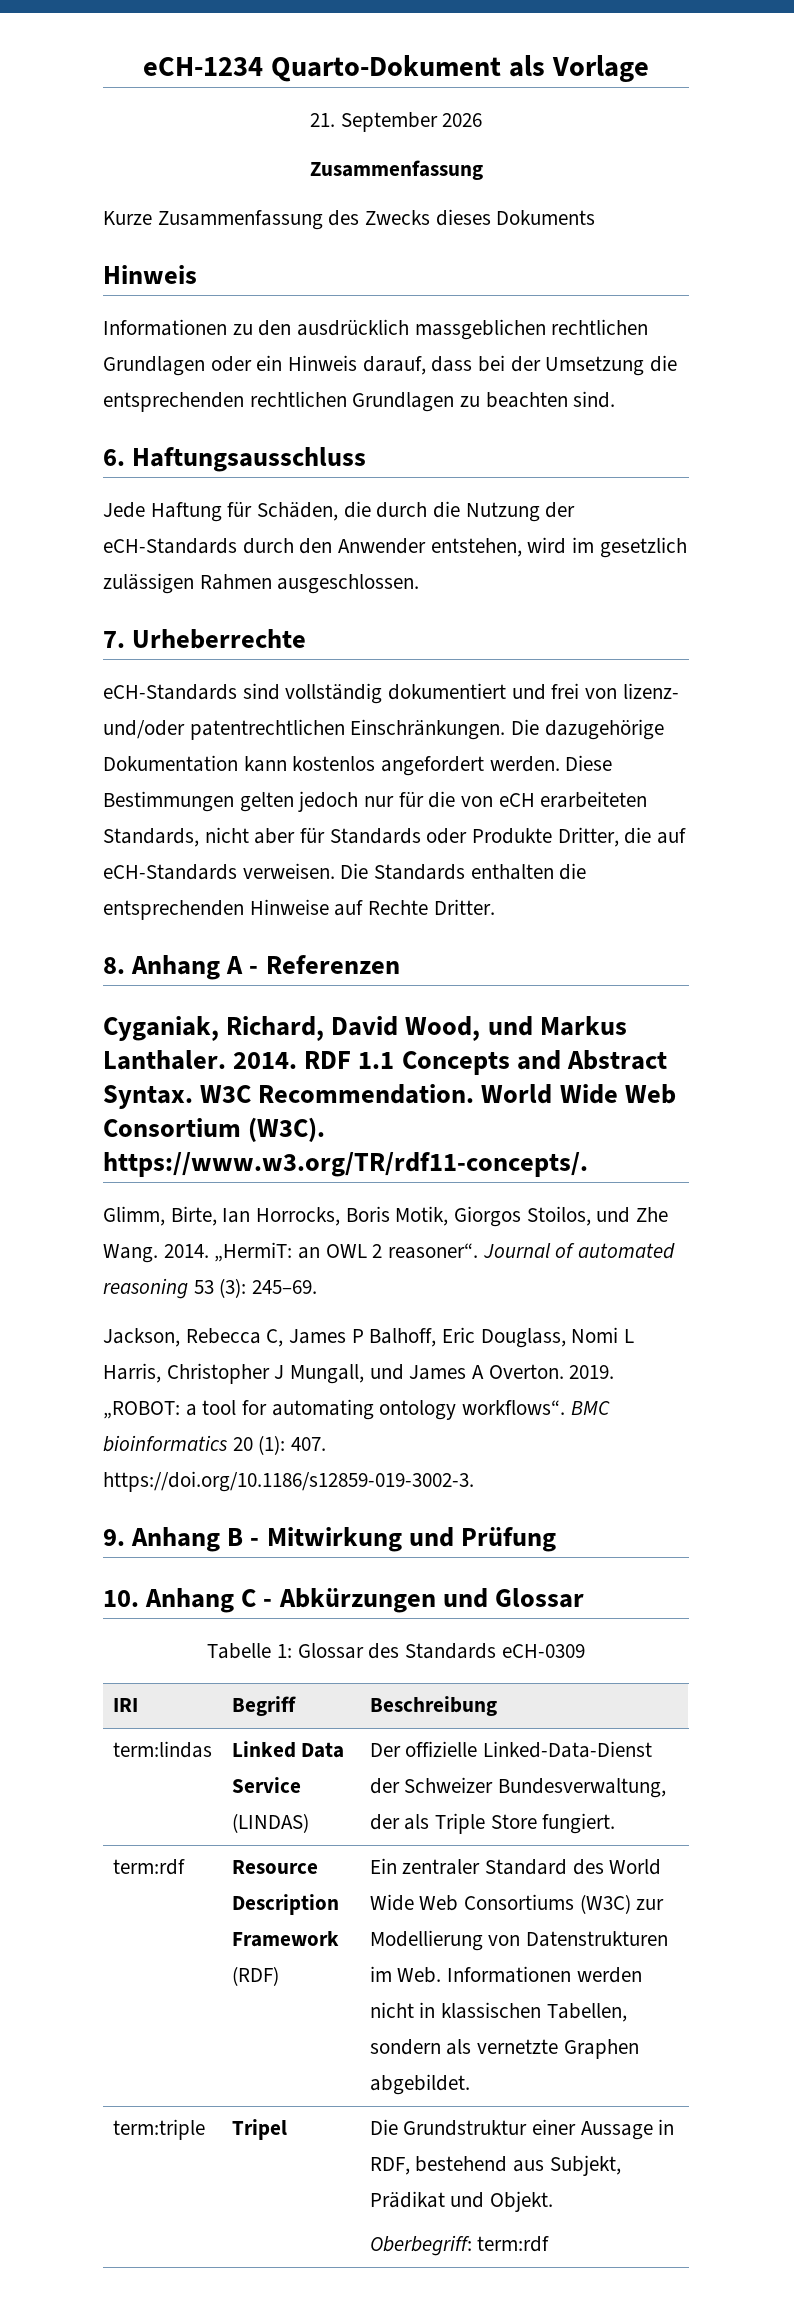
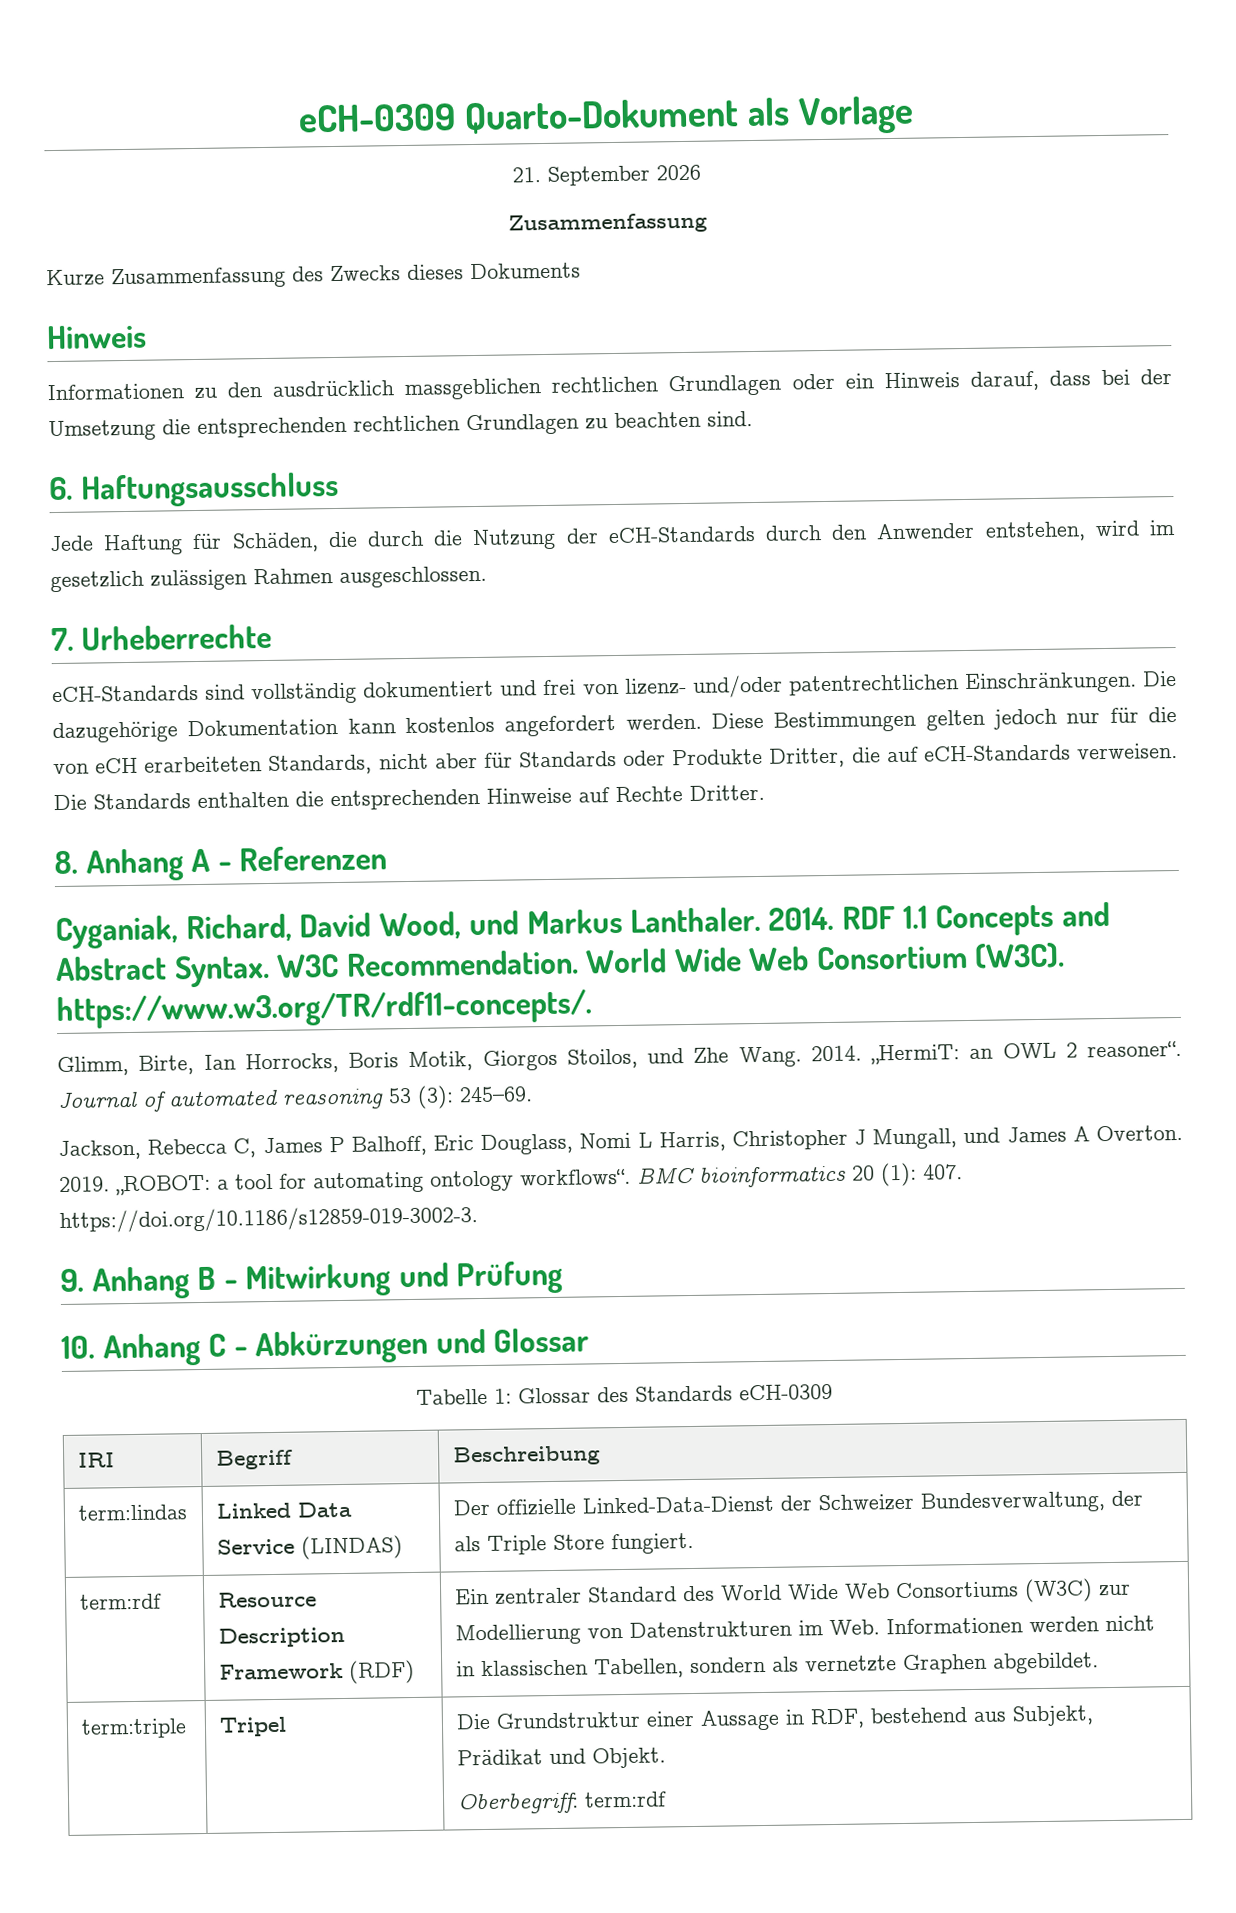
[143,57,264,76] eCH-1234 -> [298,103,457,133] eCH-0309

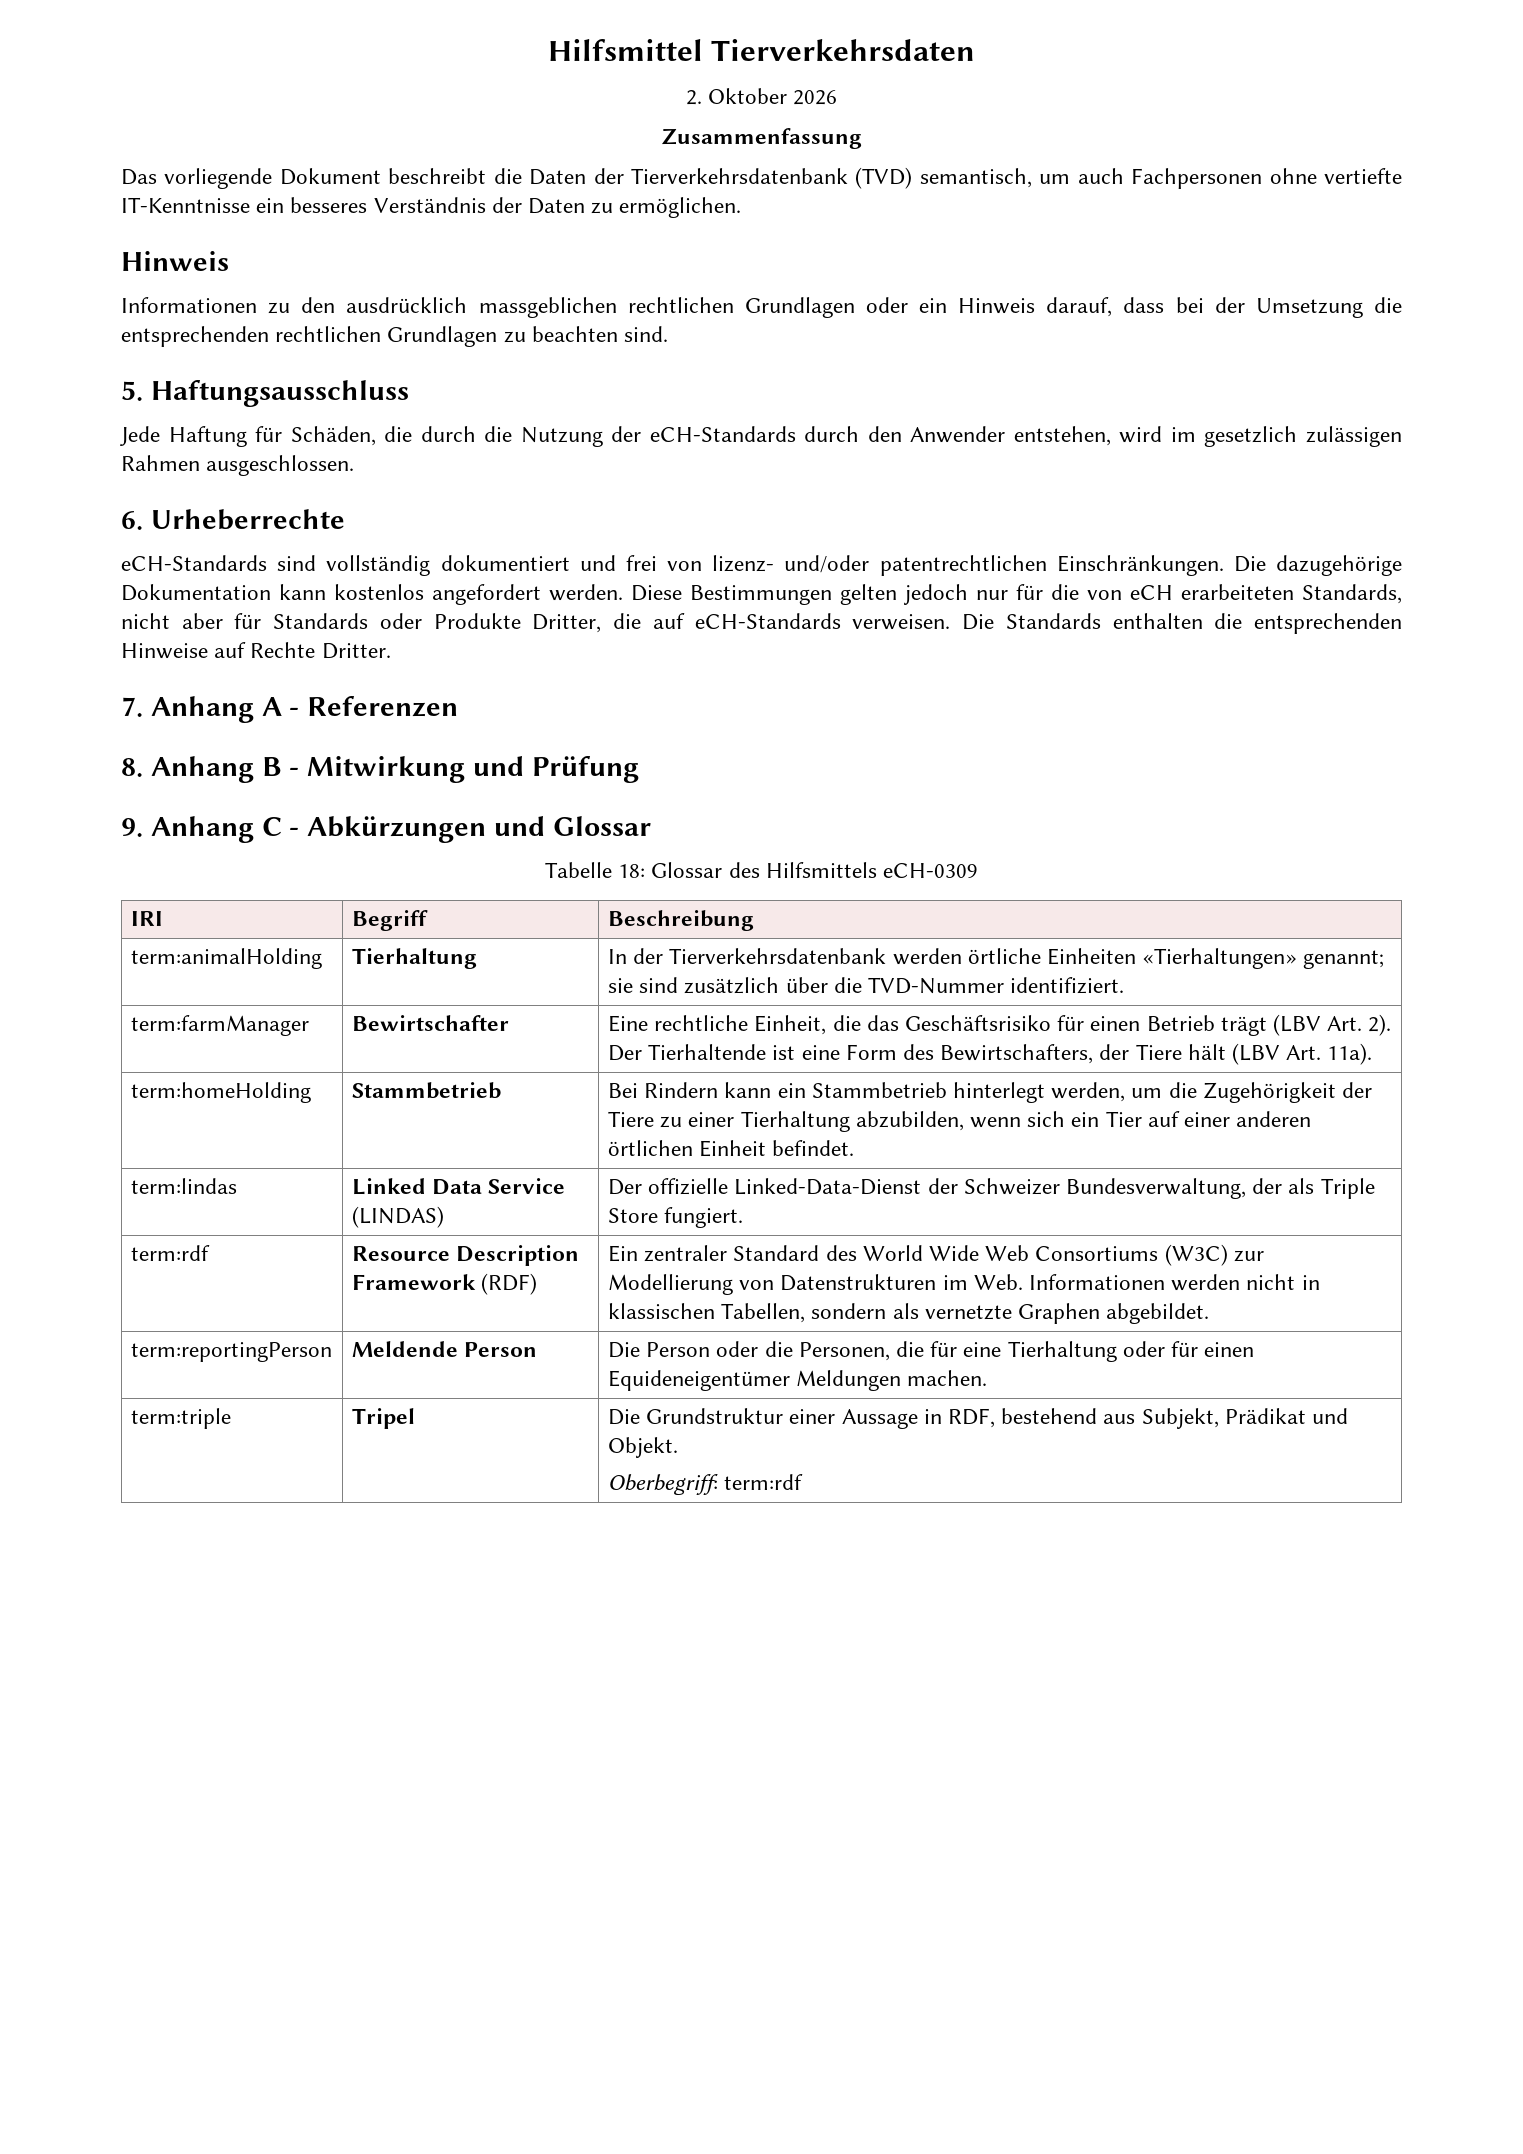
[298,95,915,135] [512,164,701,186] [507,212,708,235] [46,262,581,290] eCH-0309 Quarto-Dokument als Vorlage // 21. September 2026 // Zusammenfassung // Kurze Zusammenfassung des Zwecks dieses Dokuments -> [547,39,976,61] [685,88,838,105] [661,128,862,149] [121,167,1402,189] [121,197,742,218] Hilfsmittel Tierverkehrsdaten // 2. Oktober 2026 // Zusammenfassung // Das vorliegende Dokument beschreibt die Daten der Tierverkehrsdatenbank (TVD) semantisch, um auch Fachpersonen ohne vertiefte IT-Kenntnisse ein besseres Verständnis der Daten zu ermöglichen.
[49,476,73,501] 6. -> [121,381,143,401] 5.
[51,627,74,652] 7. -> [121,511,143,530] 6.
[54,850,78,875] 8. -> [121,697,143,717] 7.
[55,901,1110,950] [55,942,1066,988] [56,989,592,1030] [57,1040,1182,1077] [57,1085,533,1112] [58,1124,1183,1161] [59,1162,963,1196] [59,1205,478,1234] [60,1268,84,1293] Cyganiak, Richard, David Wood, und Markus Lanthaler. 2014. RDF 1.1 Concepts and Abstract Syntax. W3C Recommendation. World Wide Web Consortium (W3C). https://www.w3.org/TR/rdf11-concepts/. // Glimm, Birte, Ian Horrocks, Boris Motik, Giorgos Stoilos, und Zhe Wang. 2014. „HermiT: an OWL 2 reasoner“. Journal of automated reasoning 53 (3): 245–69. // Jackson, Rebecca C, James P Balhoff, Eric Douglass, Nomi L Harris, Christopher J Mungall, und James A Overton. 2019. „ROBOT: a tool for automating ontology workflows“. BMC bioinformatics 20 (1): 407. https://doi.org/10.1186/s12859-019-3002-3. // 9. -> [121,758,143,777] 8.
[61,1335,95,1360] 10. -> [121,818,143,837] 9.
[494,1388,512,1404] 1: -> [618,864,646,878] 18:
[635,1385,733,1402] Standards -> [765,862,877,878] Hilfsmittels
(601, 1456) none -> [130,948,322,969] [351,948,477,969] [607,948,1385,969] [607,977,1125,994] [130,1015,309,1036] [351,1015,509,1031] [607,1014,1392,1036] [607,1043,1373,1065] [130,1082,311,1103] [351,1082,501,1099] [607,1082,1373,1103] [607,1111,1312,1132] [607,1140,855,1157] // term:animalHolding | Tierhaltung | In der Tierverkehrsdatenbank werden örtliche Einheiten «Tierhaltungen» genannt; sie sind zusätzlich über die TVD-Nummer identifiziert. // term:farmManager | Bewirtschafter | Eine rechtliche Einheit, die das Geschäftsrisiko für einen Betrieb trägt (LBV Art. 2). Der Tierhaltende ist eine Form des Bewirtschafters, der Tiere hält (LBV Art. 11a). // term:homeHolding | Stammbetrieb | Bei Rindern kann ein Stammbetrieb hinterlegt werden, um die Zugehörigkeit der Tiere zu einer Tierhaltung abzubilden, wenn sich ein Tier auf einer anderen örtlichen Einheit befindet.
(1099, 1663) none -> [130,1342,332,1362] [351,1341,538,1357] [607,1341,1255,1362] [607,1370,988,1391] // term:reportingPerson | Meldende Person | Die Person oder die Personen, die für eine Tierhaltung oder für einen Equideneigentümer Meldungen machen.

